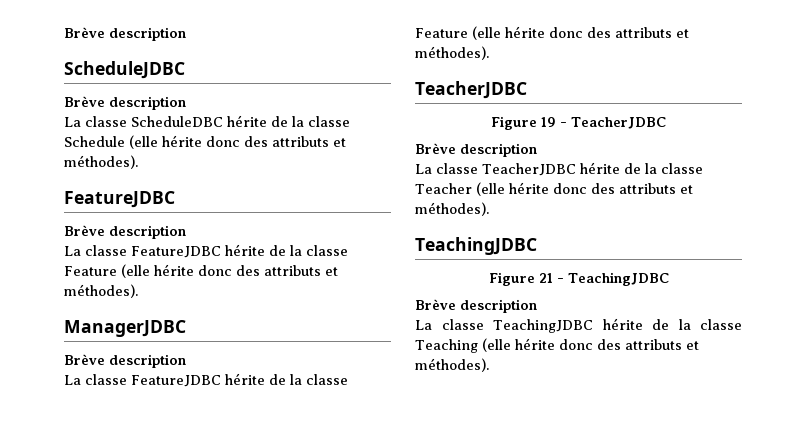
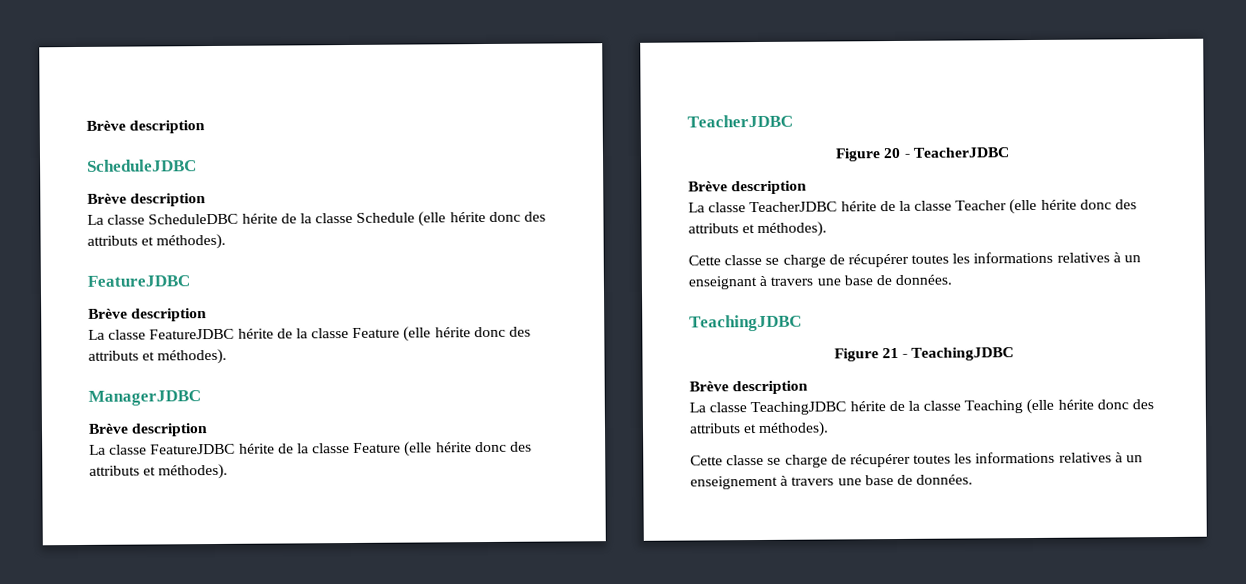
[541,117,557,127] 19 -> [883,147,902,159] 20
(489, 209) none -> [688,251,1142,268] [688,274,953,290] // Cette classe se charge de récupérer toutes les informations relatives à un enseignant à travers une base de données.
(489, 365) none -> [690,451,1144,468] [690,474,974,490] // Cette classe se charge de récupérer toutes les informations relatives à un enseignement à travers une base de données.

